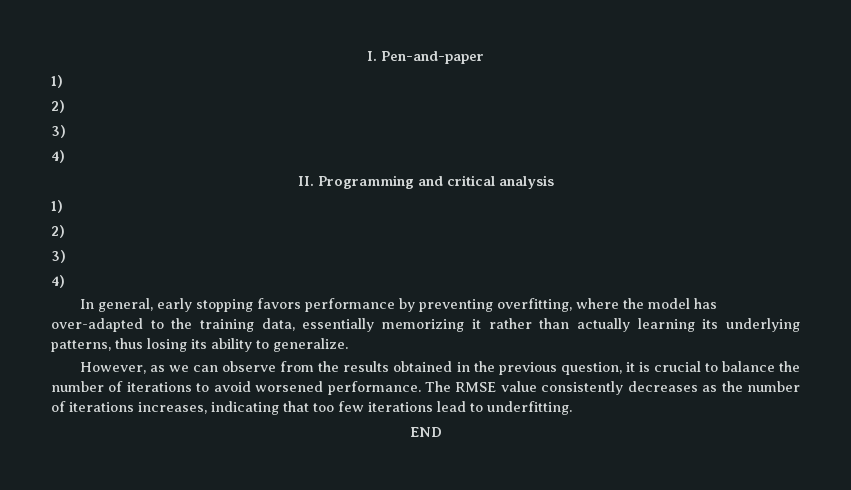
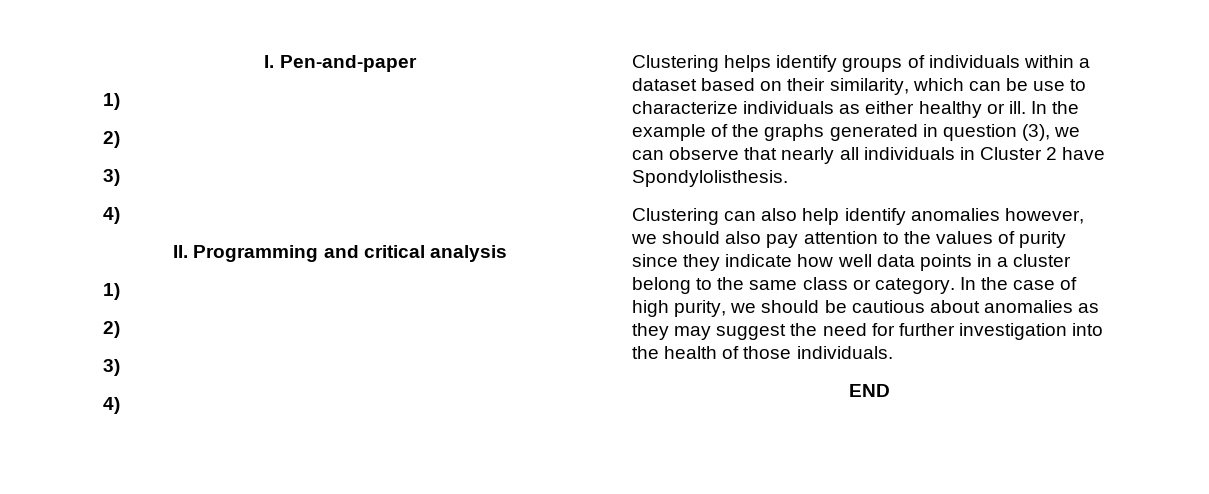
[80,298,718,312] [51,318,801,332] [51,338,348,352] [80,361,801,375] [51,381,801,395] [51,401,572,415] In general, early stopping favors performance by preventing overfitting, where the model has over-adapted to the training data, essentially memorizing it rather than actually learning its underlying patterns, thus losing its ability to generalize. // However, as we can observe from the results obtained in the previous question, it is crucial to balance the number of iterations to avoid worsened performance. The RMSE value consistently decreases as the number of iterations increases, indicating that too few iterations lead to underfitting. -> [632,55,1090,72] [632,78,1087,95] [632,101,1080,118] [632,124,1081,141] [632,147,1106,164] [632,170,788,187] [632,208,1084,225] [631,231,1067,248] [632,254,1072,271] [632,277,1078,294] [632,300,1100,317] [632,323,1104,340] [632,346,893,359] Clustering helps identify groups of individuals within a dataset based on their similarity, which can be use to characterize individuals as either healthy or ill. In the example of the graphs generated in question (3), we can observe that nearly all individuals in Cluster 2 have Spondylolisthesis. // Clustering can also help identify anomalies however, we should also pay attention to the values of purity since they indicate how well data points in a cluster belong to the same class or category. In the case of high purity, we should be cautious about anomalies as they may suggest the need for further investigation into the health of those individuals.

